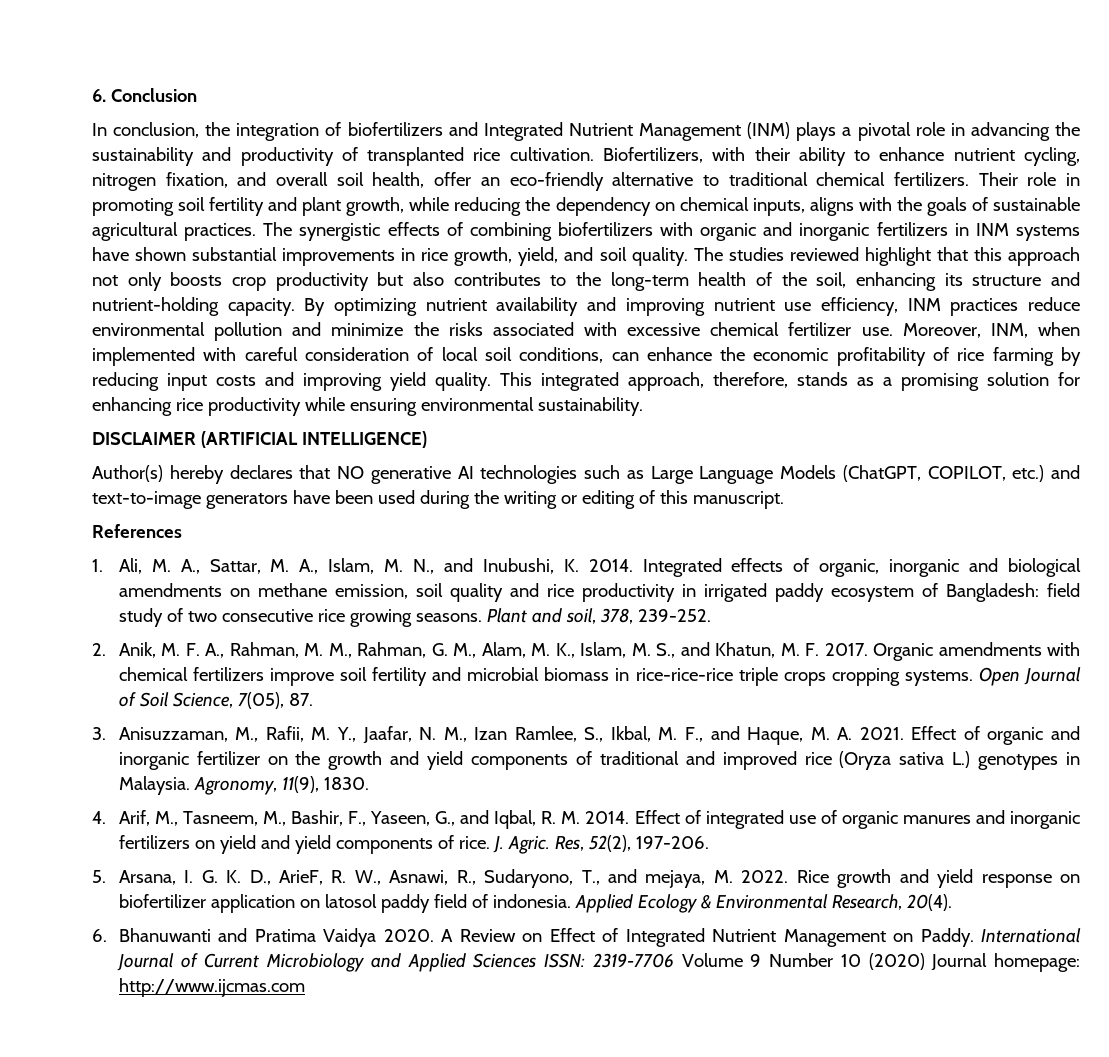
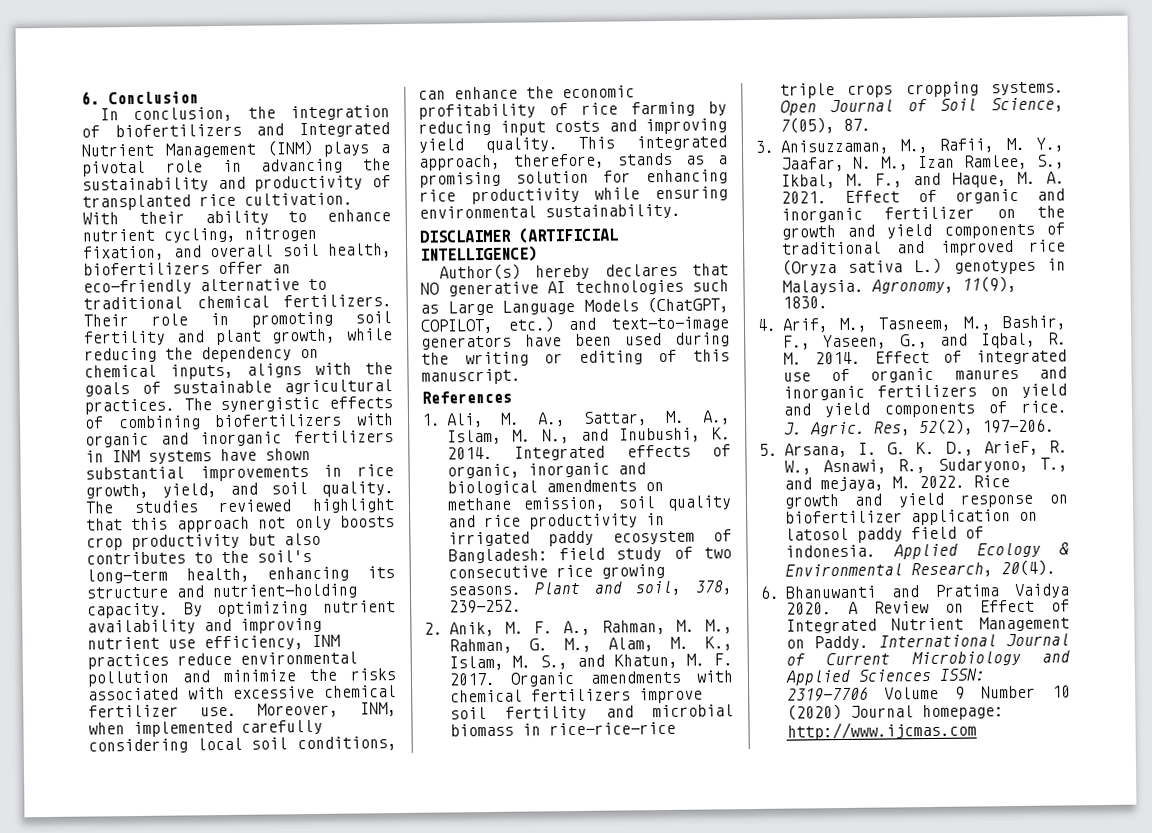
[603,147,746,163] Biofertilizers, with -> [82,212,119,225] With
(425, 180) none -> [83,262,210,276] biofertilizers
[610,272,847,291] long-term health of the soil, -> [257,550,312,563] [86,567,250,584] soil's long-term health,
[203,347,434,361] with careful consideration of -> [241,719,323,735] [88,738,188,754] carefully considering

